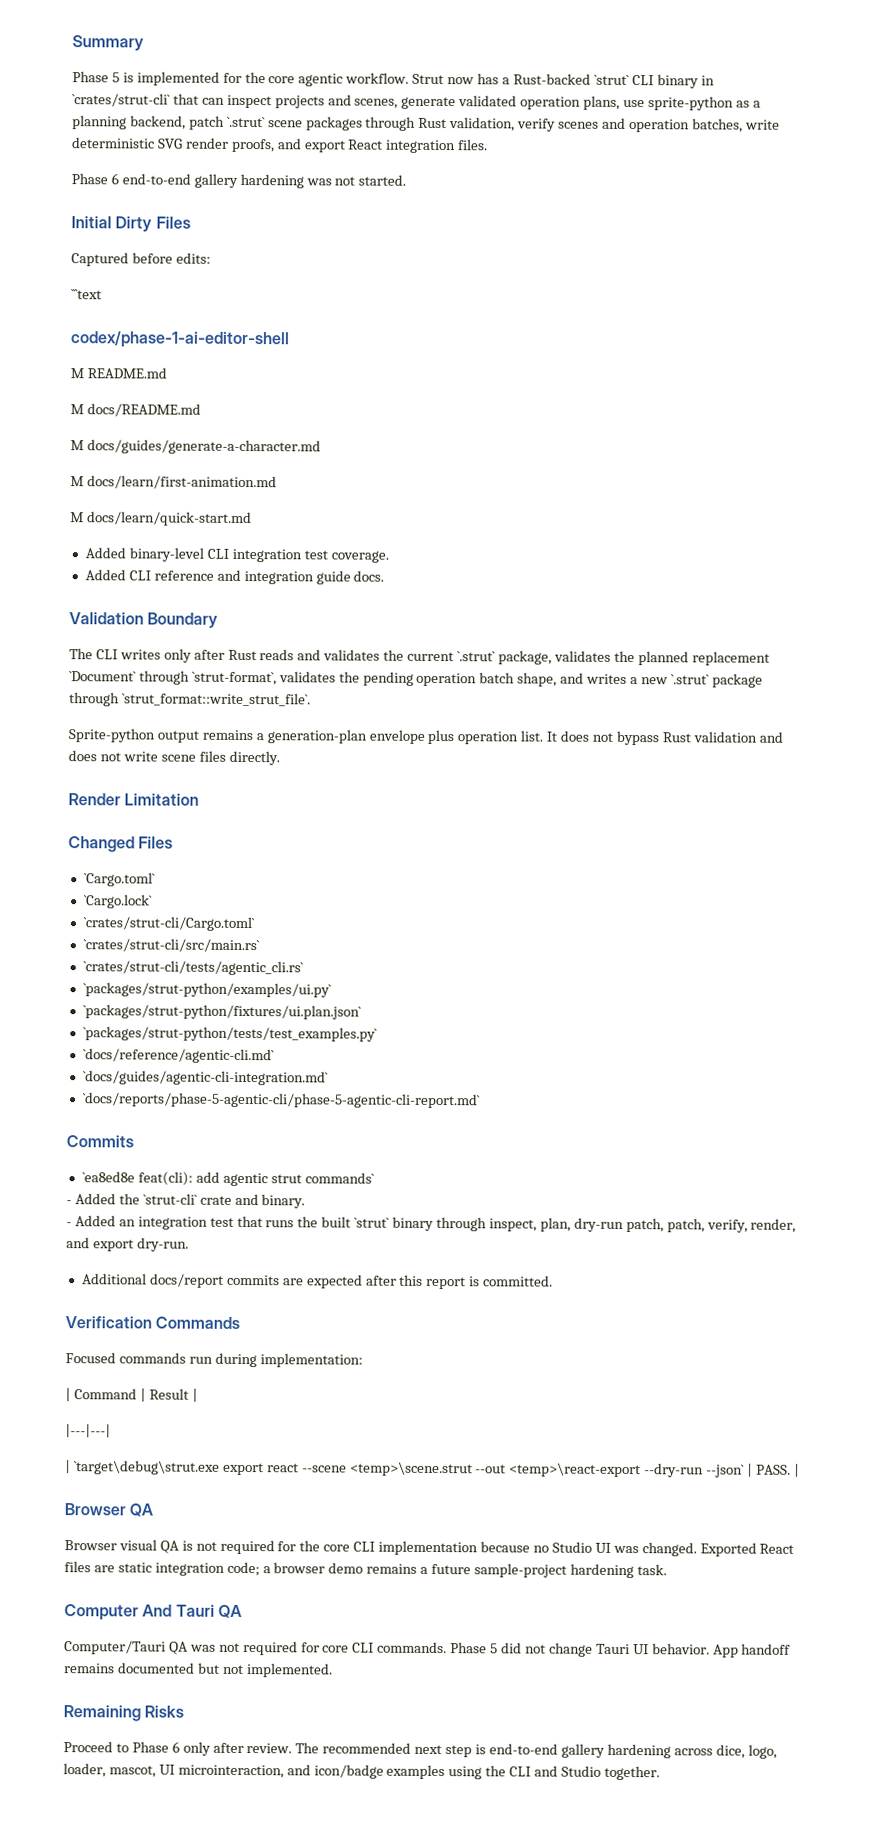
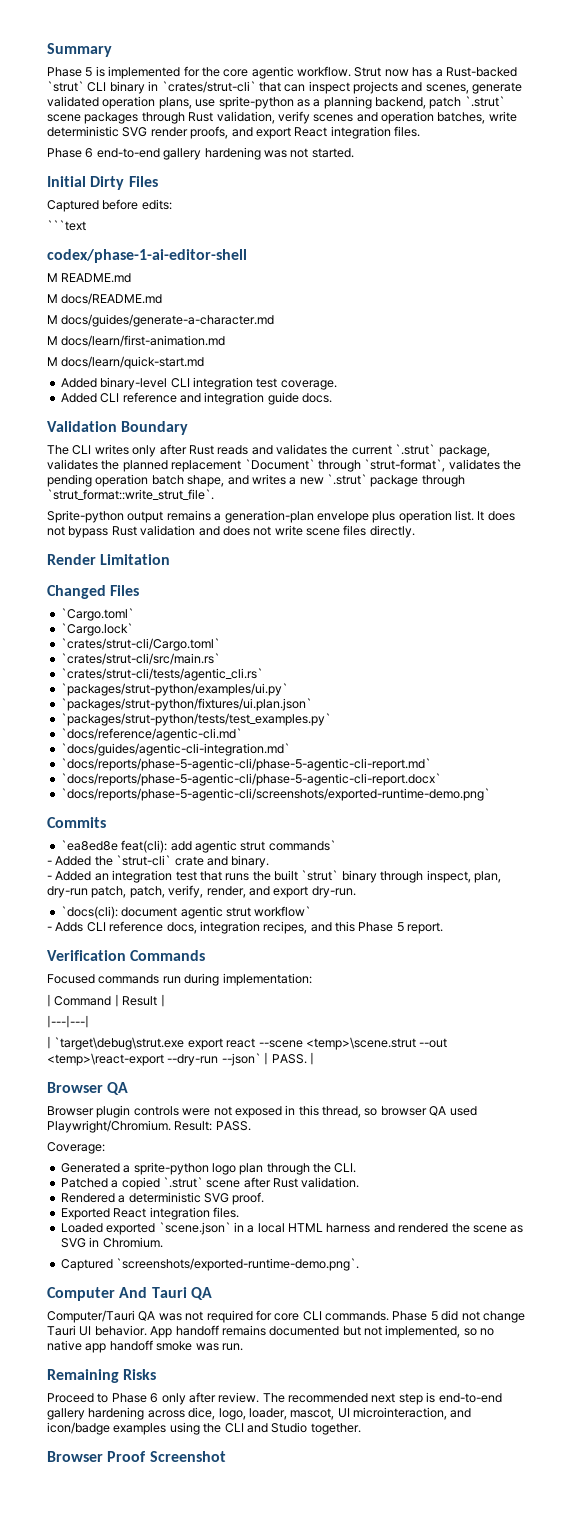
(481, 1100) none -> [60,773,441,786] [60,788,490,801] // `docs/reports/phase-5-agentic-cli/phase-5-agentic-cli-report.docx` // `docs/reports/phase-5-agentic-cli/screenshots/exported-runtime-demo.png`
[81,1273,554,1290] Additional docs/report commits are expected after this report is committed. -> [60,906,312,919] [47,921,444,934] `docs(cli): document agentic strut workflow` // - Adds CLI reference docs, integration recipes, and this Phase 5 report.
[118,1539,795,1557] [64,1561,667,1579] visual QA is not required for the core CLI implementation because no Studio UI was changed. Exported React files are static integration code; a browser demo remains a future sample-project hardening task. -> [96,1105,477,1118] [47,1120,251,1133] [47,1142,105,1154] [60,1162,357,1175] [60,1177,360,1190] [60,1192,265,1205] [60,1207,239,1220] [60,1222,524,1235] [60,1237,163,1248] [60,1258,360,1271] plugin controls were not exposed in this thread, so browser QA used Playwright/Chromium. Result: PASS. // Coverage: // Generated a sprite-python logo plan through the CLI. // Patched a copied `.strut` scene after Rust validation. // Rendered a deterministic SVG proof. // Exported React integration files. // Loaded exported `scene.json` in a local HTML harness and rendered the scene as SVG in Chromium. // Captured `screenshots/exported-runtime-demo.png`.
[246,1663,333,1678] implemented. -> [385,1325,495,1338] [47,1340,243,1353] implemented, so no native app handoff smoke was run.
(660, 1773) none -> [47,1451,226,1462] // Browser Proof Screenshot

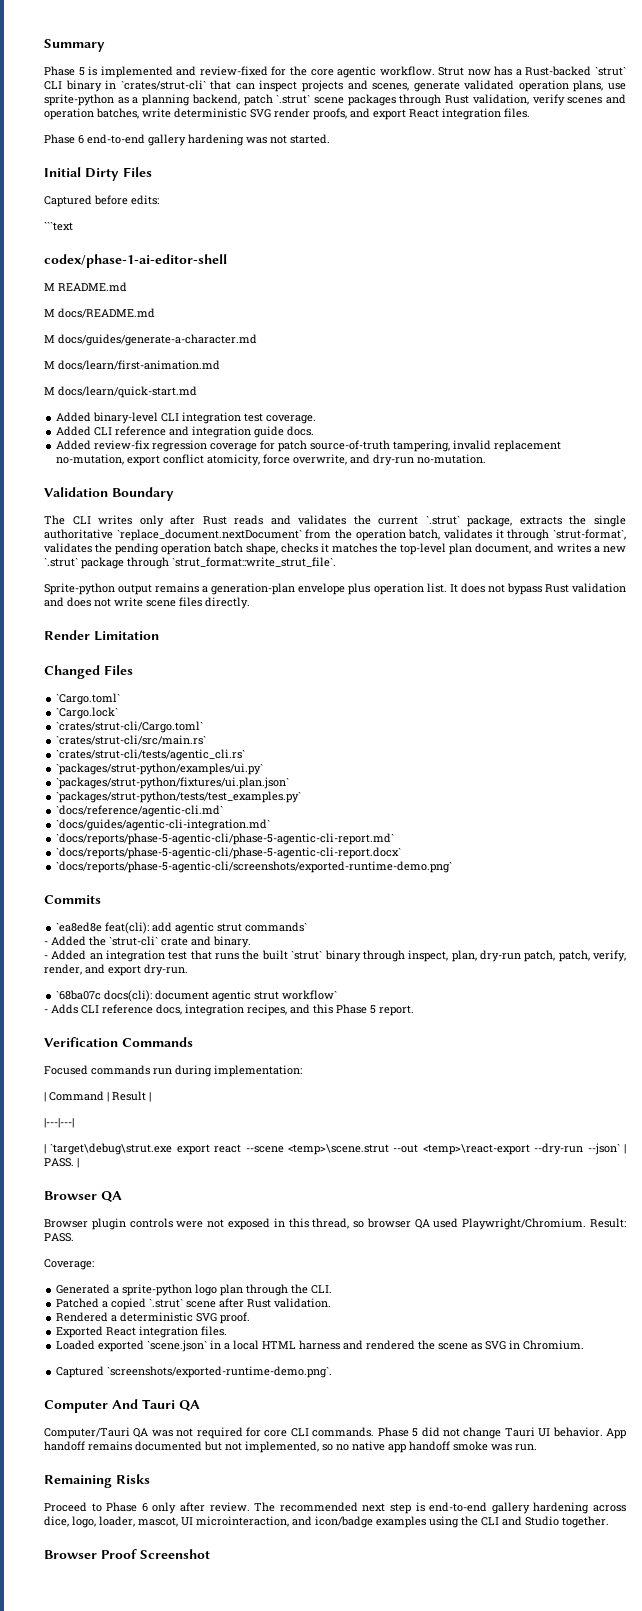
(181, 72) none -> [176,66,268,76] and review-fixed
(332, 398) none -> [56,440,562,452] [56,454,487,466] // Added review-fix regression coverage for patch source-of-truth tampering, invalid replacement no-mutation, export conflict atomicity, force overwrite, and dry-run no-mutation.
[47,459,315,472] validates the planned replacement `Document` -> [519,515,626,527] [44,529,504,541] extracts the single authoritative `replace_document.nextDocument` from the operation batch, validates it
(225, 481) none -> [281,543,531,555] checks it matches the top-level plan document,
[60,906,118,919] `docs(cli): -> [56,990,153,1002] `68ba07c docs(cli):

